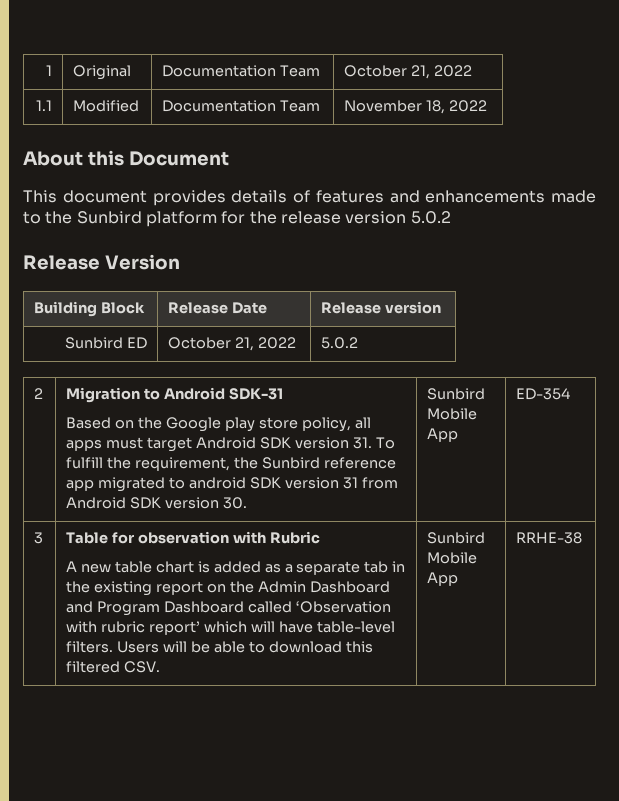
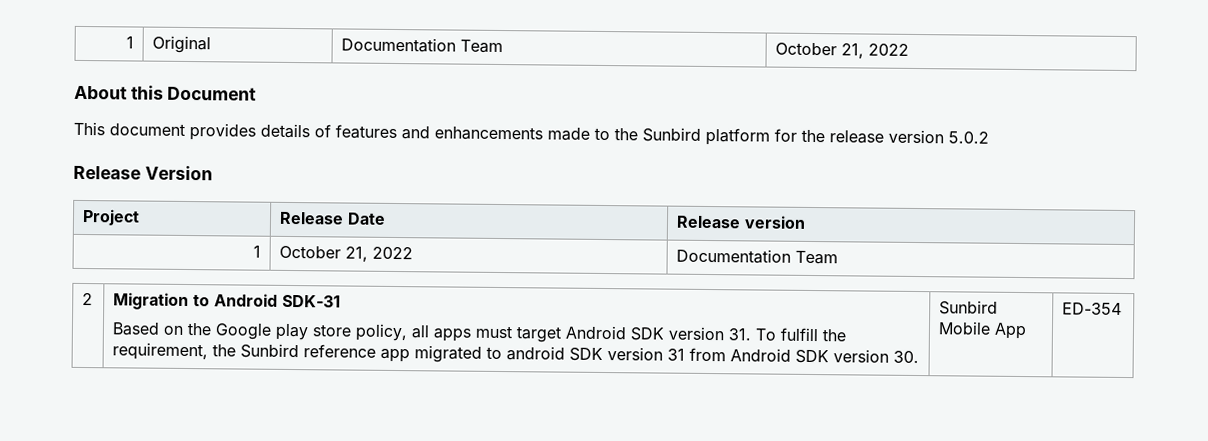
[35,100,52,111] [73,100,140,112] [162,100,321,112] [344,100,487,114] // 1.1 | Modified | Documentation Team | November 18, 2022 -> (910, 49) none
[34,301,146,317] Building Block -> [82,208,141,226] Project
[64,337,147,349] Sunbird ED -> [252,245,261,258] 1
[321,337,359,349] 5.0.2 -> [676,248,839,265] Documentation Team
[34,532,44,544] [66,531,320,544] [66,561,406,575] [66,581,390,596] [66,601,391,616] [66,621,395,635] [66,641,373,653] [66,661,161,673] [427,532,486,544] [427,552,478,564] [427,572,459,586] [516,532,583,544] // 3 | Table for observation with Rubric // A new table chart is added as a separate tab in the existing report on the Admin Dashboard and Program Dashboard called ‘Observation with rubric report’ which will have table-level filters. Users will be able to download this filtered CSV. | Sunbird Mobile App | RRHE-38 -> (1123, 308) none

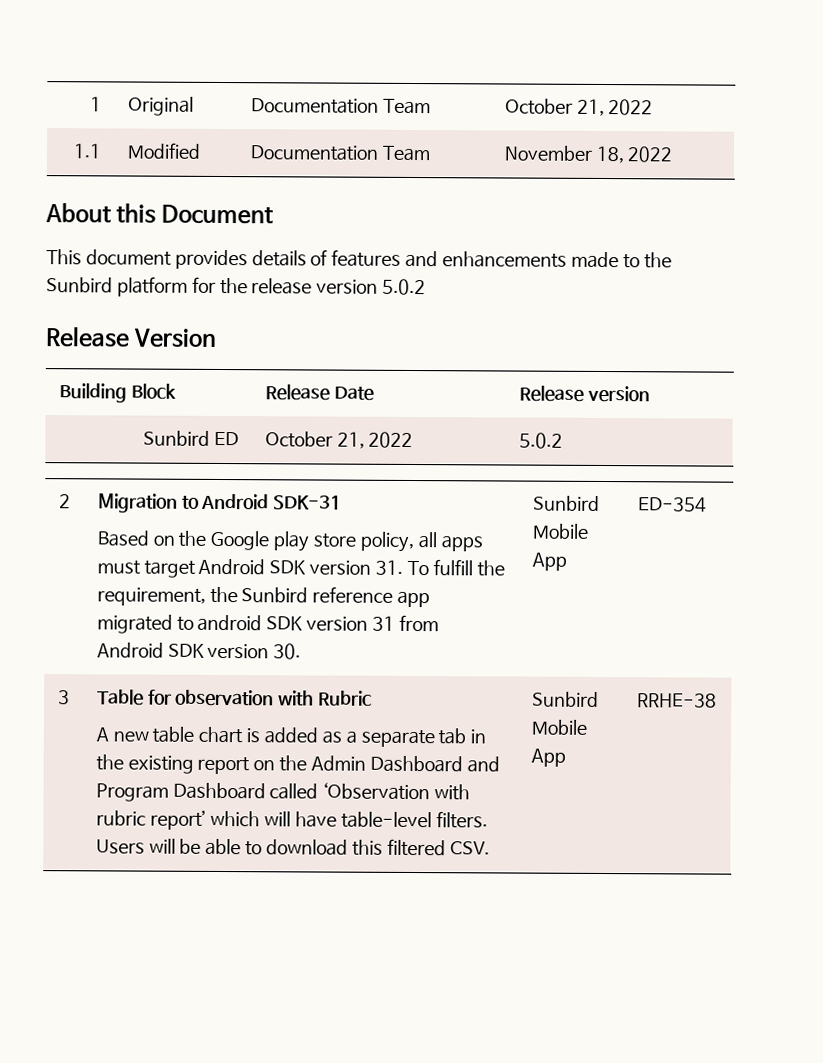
(910, 49) none -> [73,143,103,159] [126,142,201,159] [249,145,431,162] [503,145,674,164] // 1.1 | Modified | Documentation Team | November 18, 2022
[82,208,141,226] Project -> [58,383,176,403] Building Block
[252,245,261,258] 1 -> [143,430,240,446] Sunbird ED
[676,248,839,265] Documentation Team -> [518,432,563,449] 5.0.2
(1123, 308) none -> [57,690,70,705] [96,689,373,707] [95,726,487,748] [95,754,500,775] [95,782,471,802] [95,809,488,830] [95,838,490,857] [531,691,599,707] [530,719,588,735] [530,748,566,767] [636,693,717,708] // 3 | Table for observation with Rubric // A new table chart is added as a separate tab in the existing report on the Admin Dashboard and Program Dashboard called ‘Observation with rubric report’ which will have table-level filters. Users will be able to download this filtered CSV. | Sunbird Mobile App | RRHE-38

